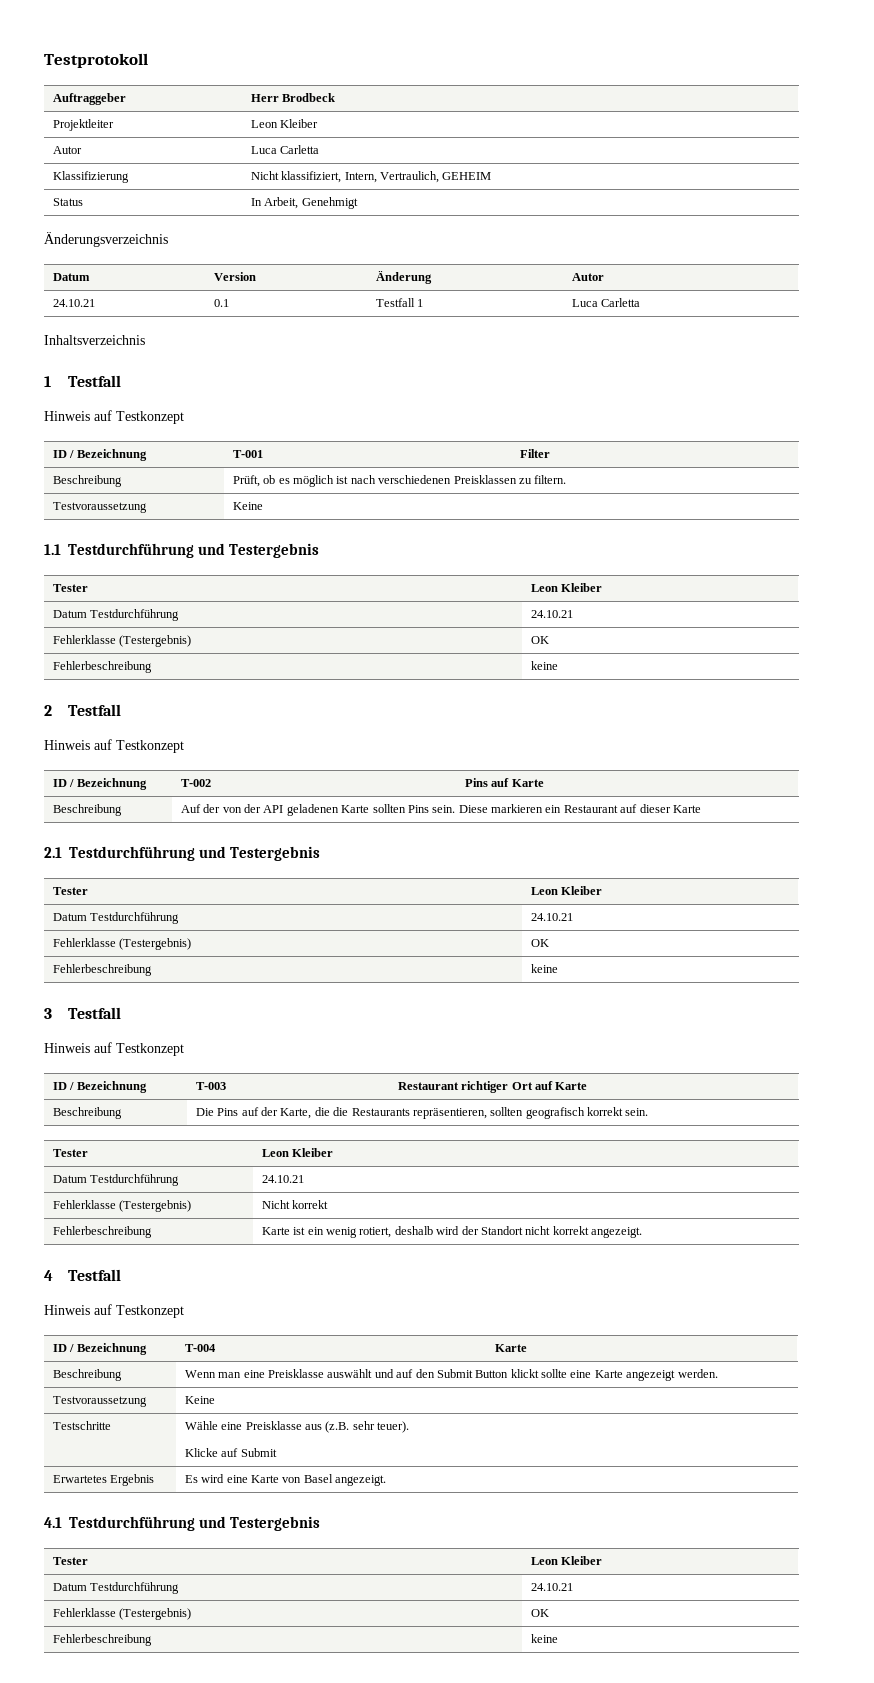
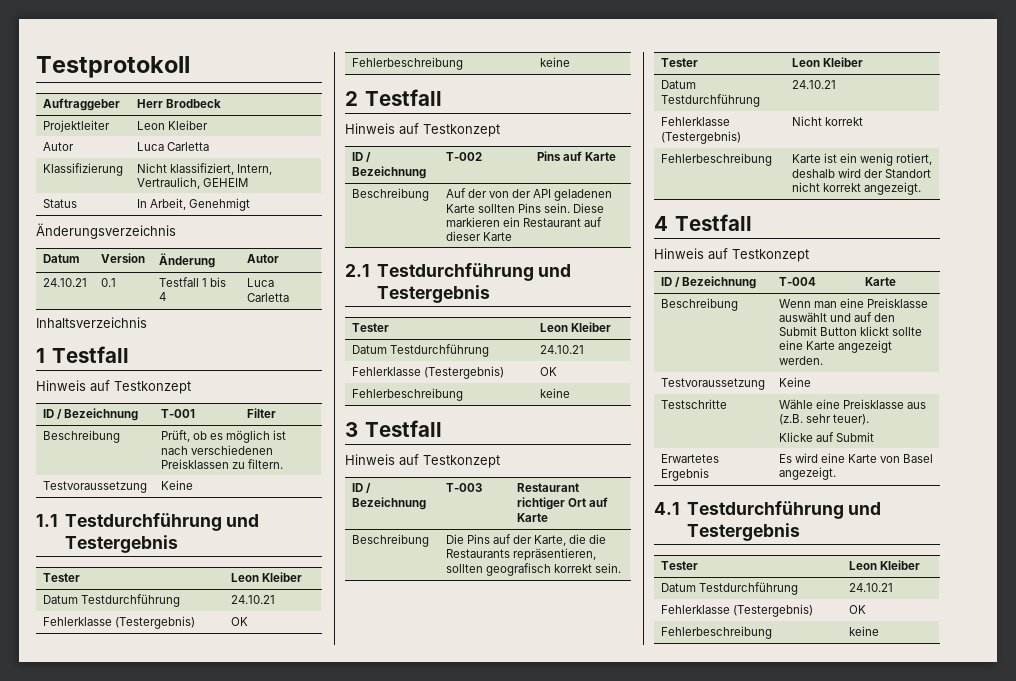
(424, 303) none -> [209,277,226,287] [158,292,166,301] bis 4

